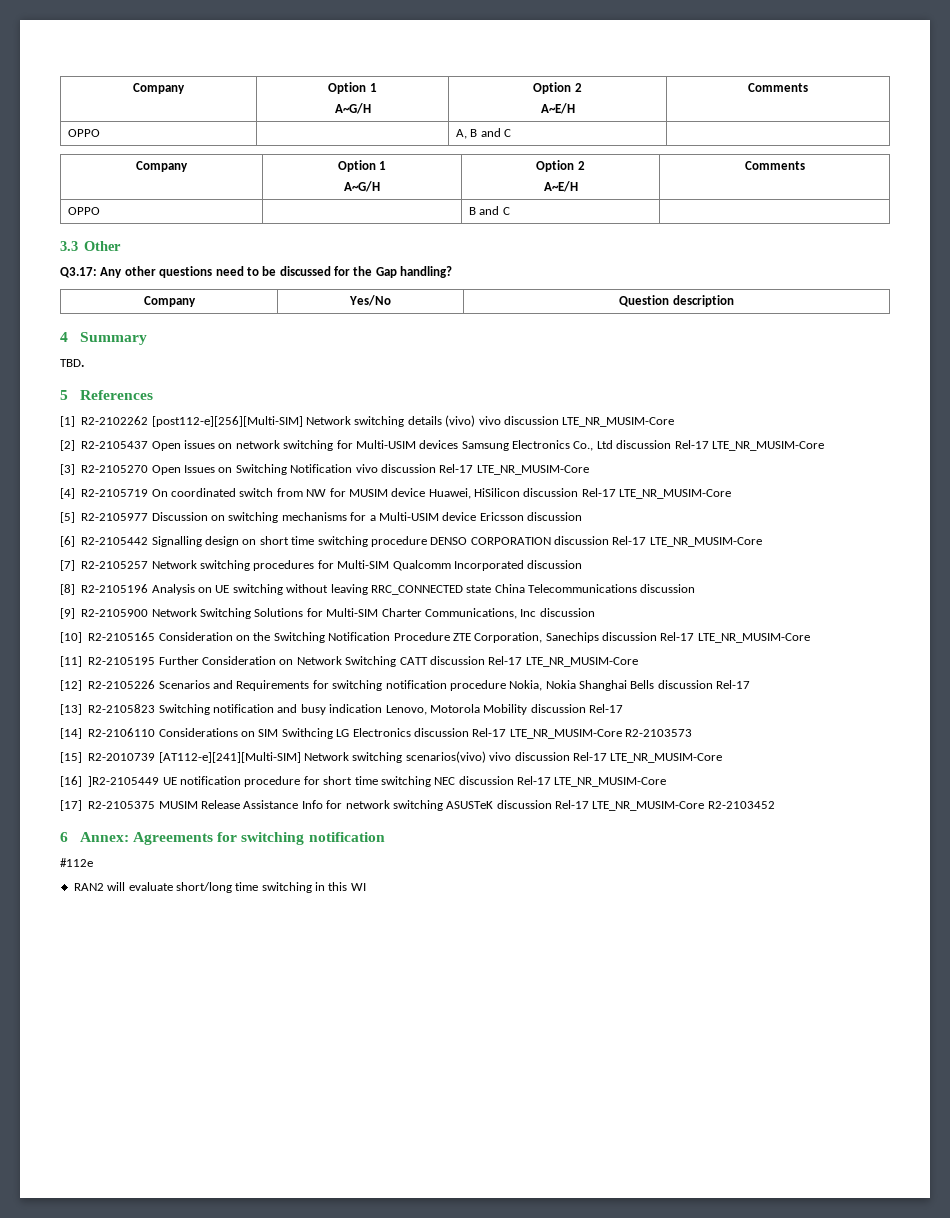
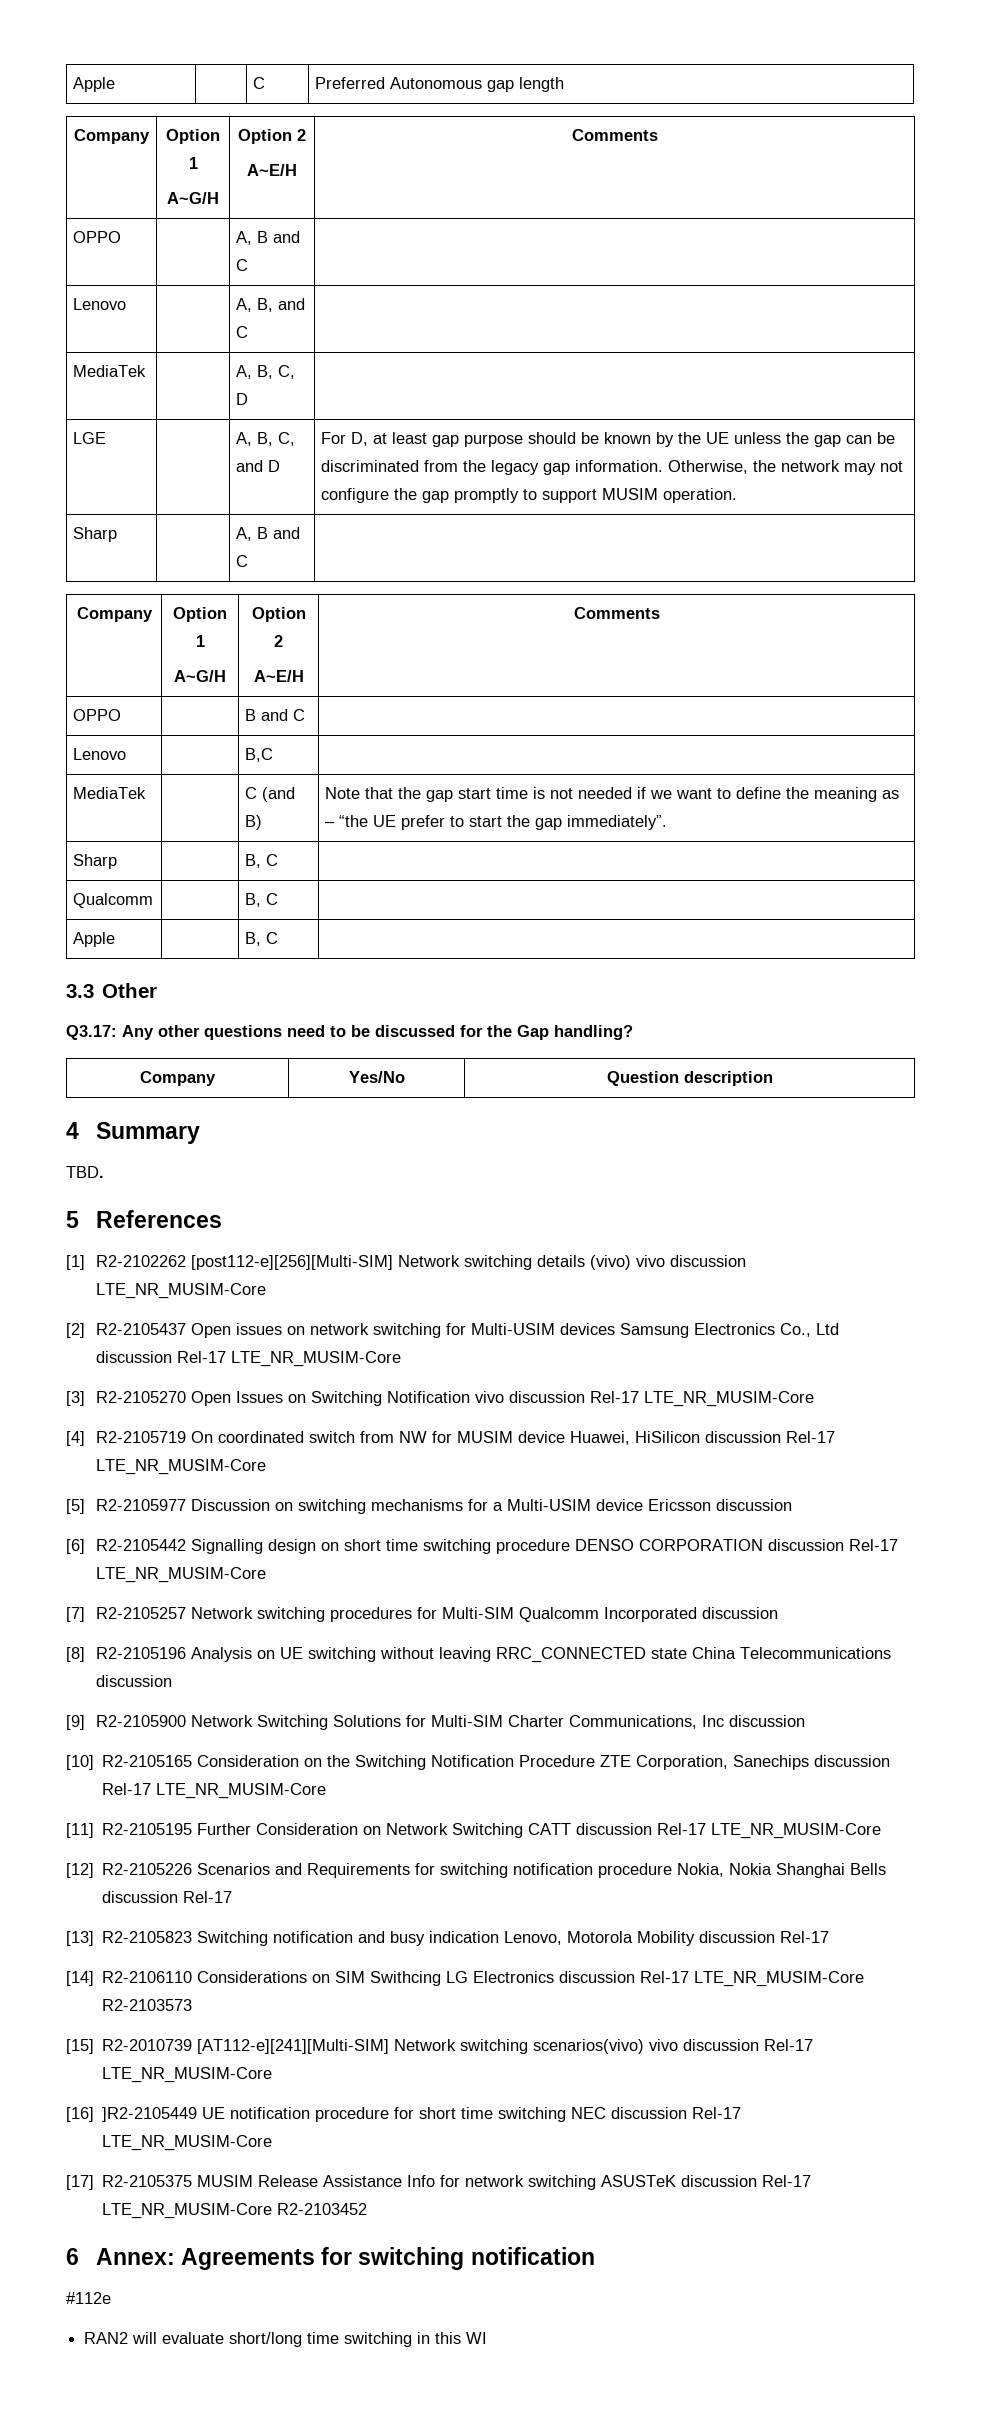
(133, 88) none -> [73,77,116,92] [253,77,266,89] [315,77,565,92] Apple | | C | Preferred Autonomous gap length //
(511, 133) none -> [73,298,127,310] [236,298,306,312] [236,326,249,338] [73,365,147,377] [236,365,296,379] [236,393,249,405] [73,432,107,444] [236,432,296,446] [236,460,281,472] [321,432,896,447] [321,460,904,475] [321,488,738,503] [73,527,118,542] [236,527,301,541] [236,555,249,567] // Lenovo | | A, B, and C | // MediaTek | | A, B, C, D | // LGE | | A, B, C, and D | For D, at least gap purpose should be known by the UE unless the gap can be discriminated from the legacy gap information. Otherwise, the network may not configure the gap promptly to support MUSIM operation. // Sharp | | A, B and C |
(510, 211) none -> [73,748,127,760] [245,748,274,762] [73,787,147,799] [245,787,296,802] [245,815,263,830] [325,787,900,802] [325,815,668,830] [73,854,118,869] [245,854,279,868] [73,893,154,908] [245,893,279,907] [73,932,116,947] [245,932,279,946] // Lenovo | | B,C | // MediaTek | | C (and B) | Note that the gap start time is not needed if we want to define the meaning as – “the UE prefer to start the gap immediately”. // Sharp | | B, C | // Qualcomm | | B, C | // Apple | | B, C |

